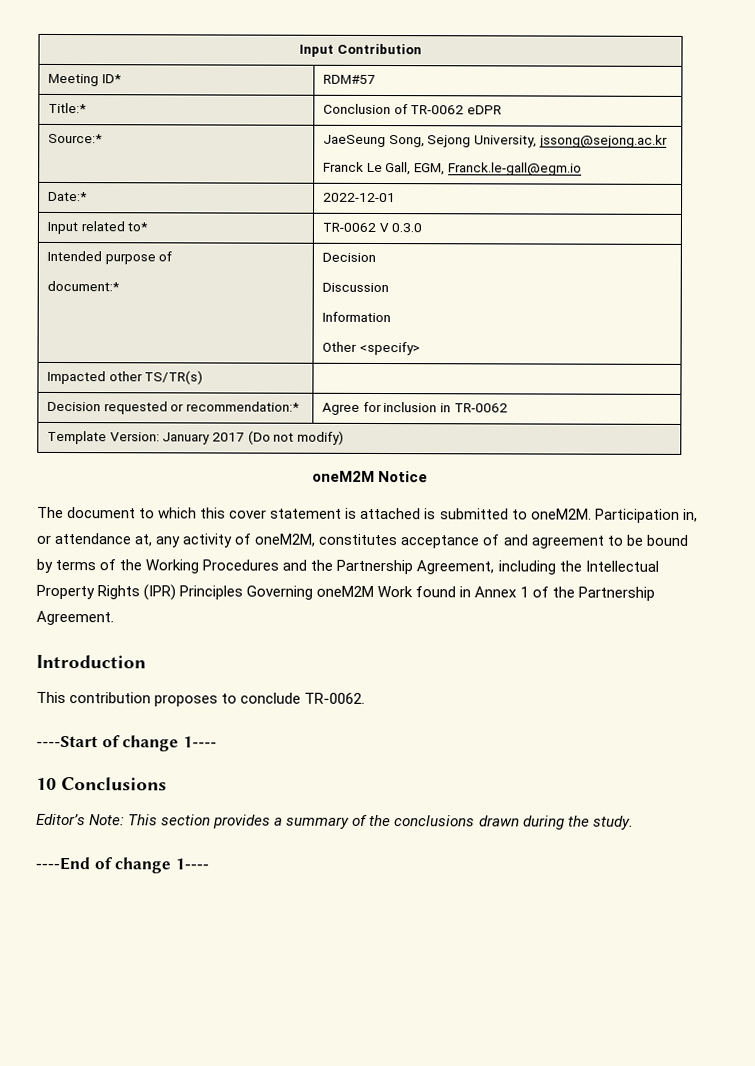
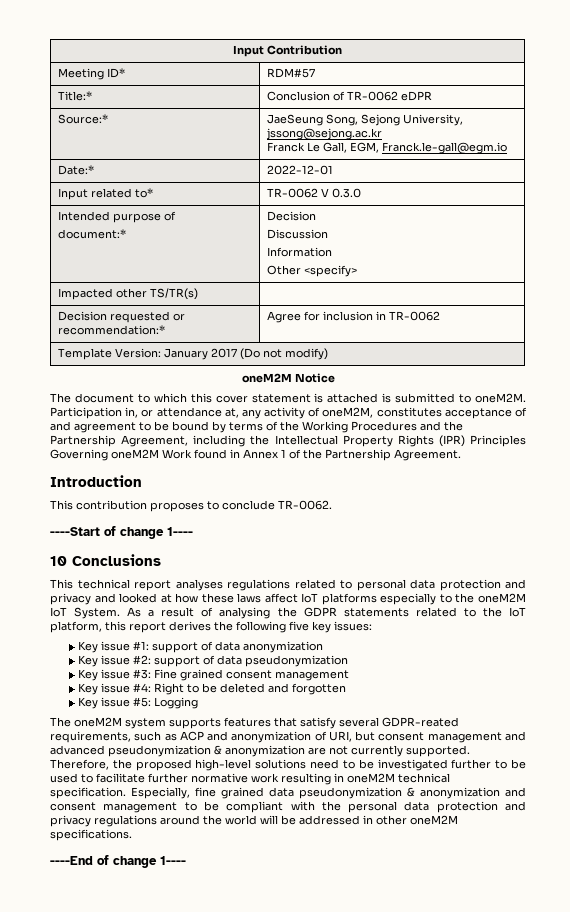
[36,813,634,830] Editor’s Note: This section provides a summary of the conclusions drawn during the study. -> [50,579,526,591] [50,593,526,605] [50,607,526,619] [50,621,372,633] [78,641,324,653] [78,655,349,667] [78,669,350,681] [78,683,347,695] [78,697,199,709] [50,717,459,729] [50,731,526,743] [50,745,470,757] [50,759,526,771] [50,773,450,785] [50,787,526,799] [50,801,526,813] [50,815,458,827] [50,829,132,841] This technical report analyses regulations related to personal data protection and privacy and looked at how these laws affect IoT platforms especially to the oneM2M IoT System. As a result of analysing the GDPR statements related to the IoT platform, this report derives the following five key issues: // Key issue #1: support of data anonymization // Key issue #2: support of data pseudonymization // Key issue #3: Fine grained consent management // Key issue #4: Right to be deleted and forgotten // Key issue #5: Logging // The oneM2M system supports features that satisfy several GDPR-reated requirements, such as ACP and anonymization of URI, but consent management and advanced pseudonymization & anonymization are not currently supported. Therefore, the proposed high-level solutions need to be investigated further to be used to facilitate further normative work resulting in oneM2M technical specification. Especially, fine grained data pseudonymization & anonymization and consent management to be compliant with the personal data protection and privacy regulations around the world will be addressed in other oneM2M specifications.

